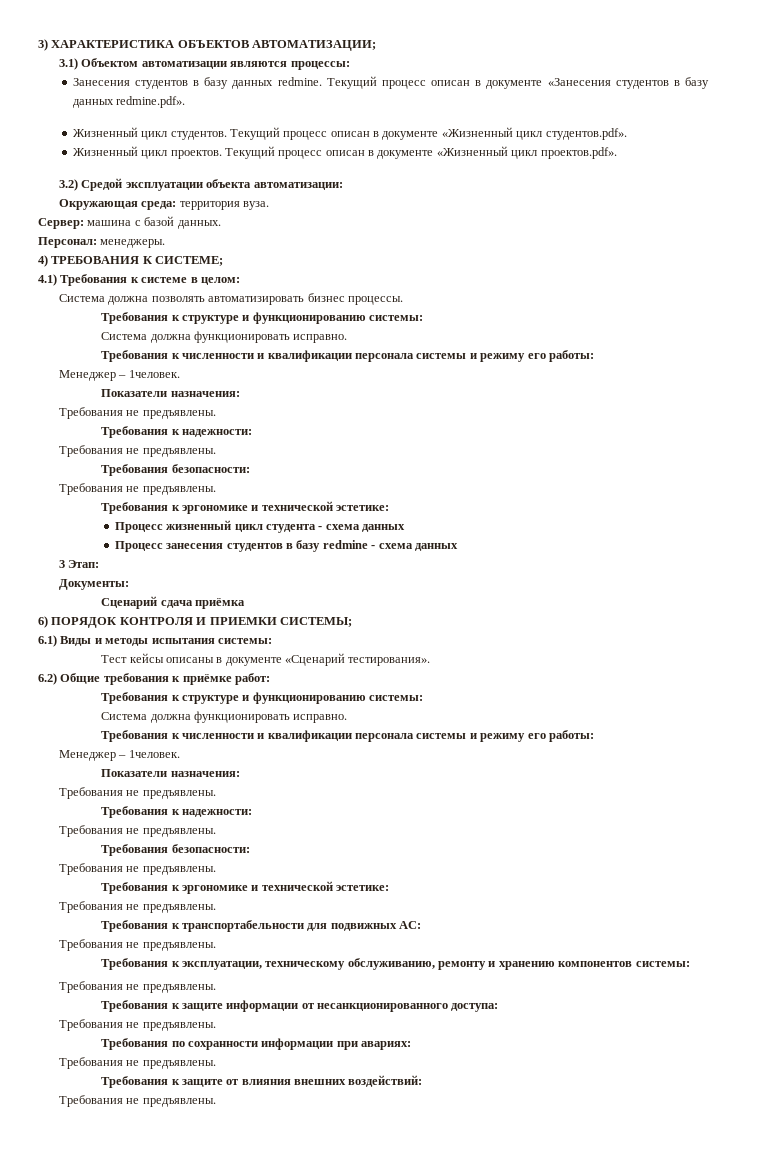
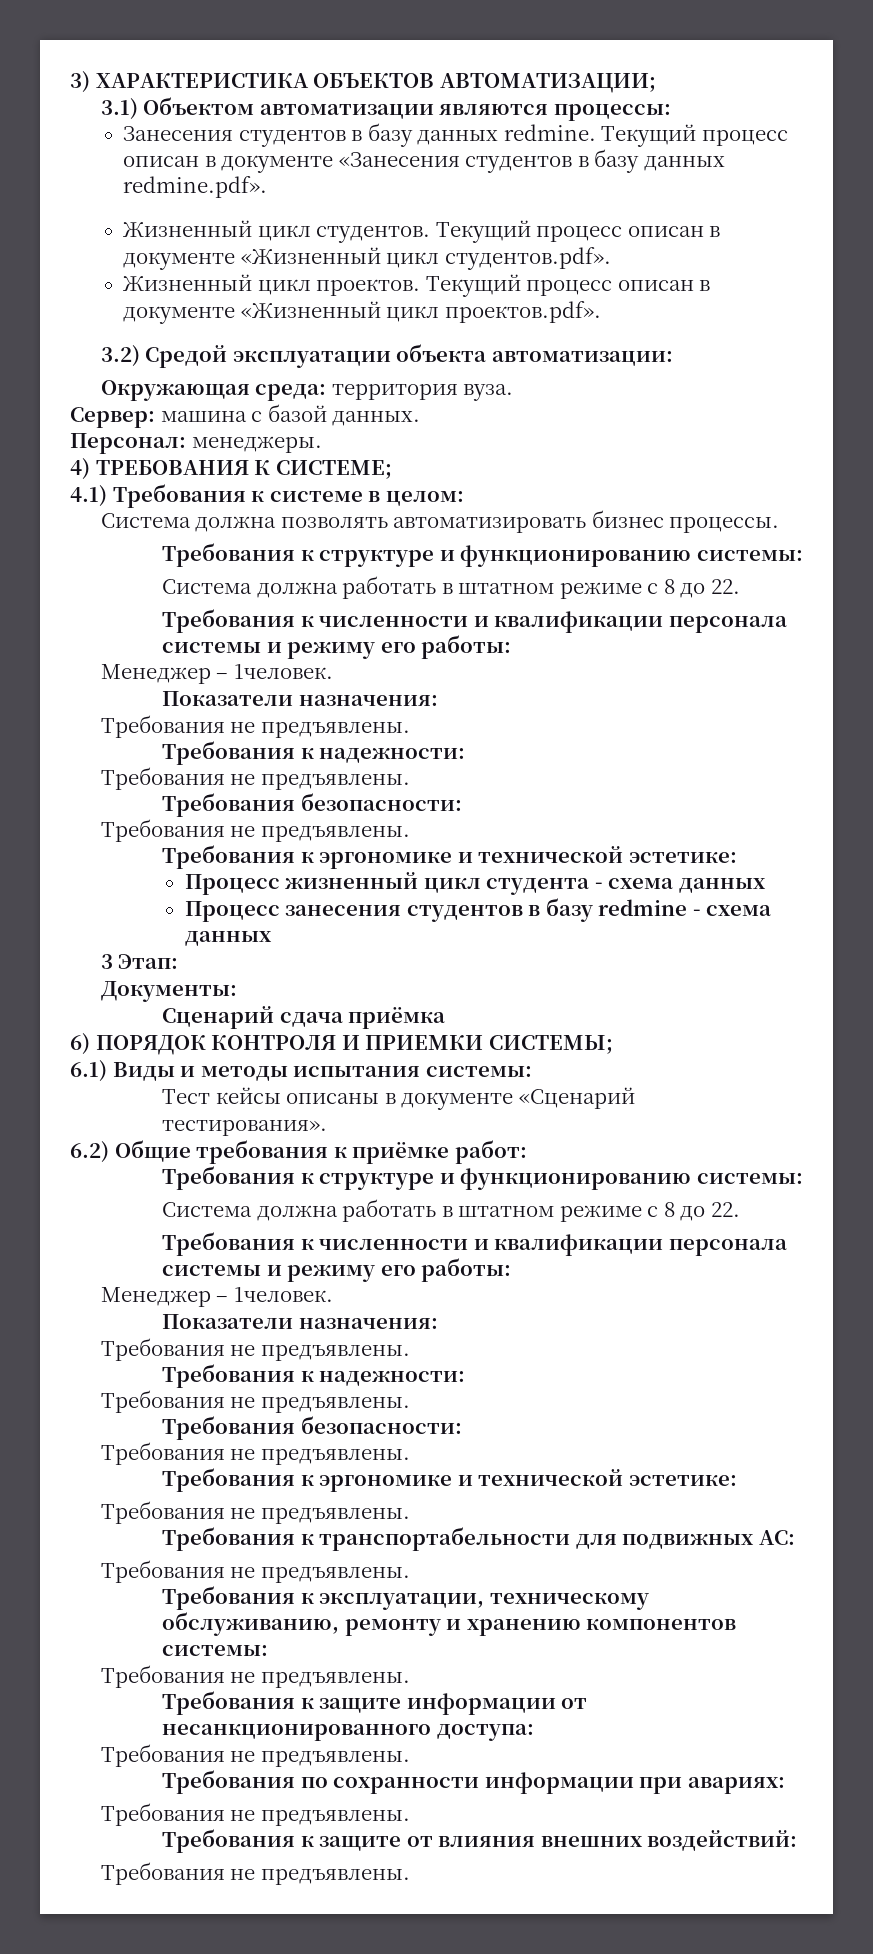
[193,331,348,343] функционировать исправно. -> [342,576,740,599] работать в штатном режиме с 8 до 22.
[193,711,348,723] функционировать исправно. -> [342,1199,740,1222] работать в штатном режиме с 8 до 22.

